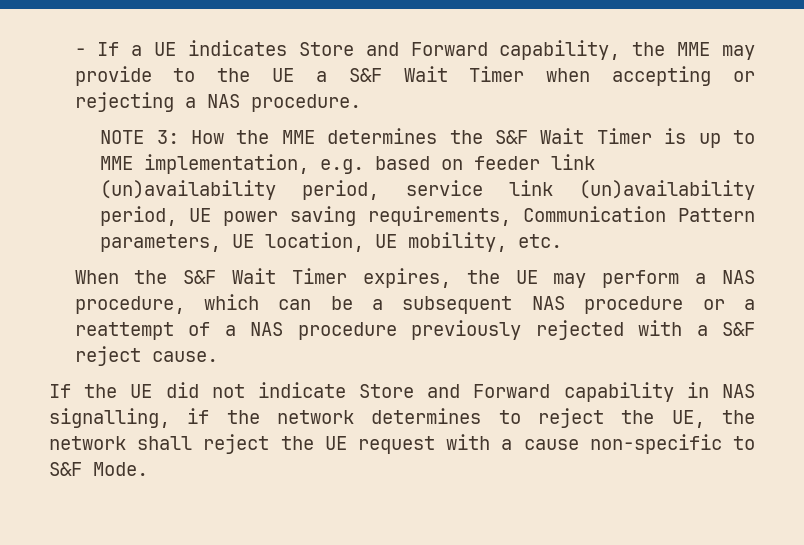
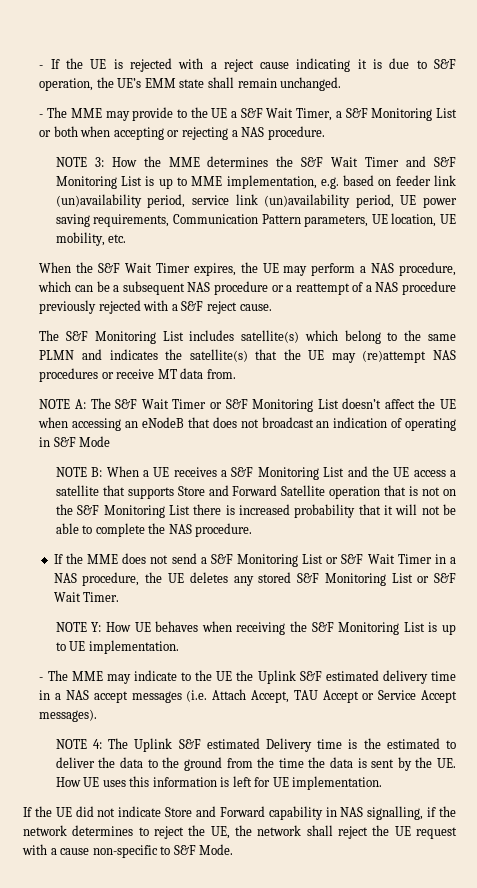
[131,40,666,60] a UE indicates Store and Forward capability, the -> [66,58,457,72] [39,77,342,91] [39,107,68,118] the UE is rejected with a reject cause indicating it is due to S&F operation, the UE’s EMM state shall remain unchanged. // - The
[469,66,525,82] Timer -> [296,108,457,121] [39,126,78,137] Timer, a S&F Monitoring List or both
(652, 136) none -> [406,156,456,167] [55,176,143,189] and S&F Monitoring List
(218, 356) none -> [39,330,456,344] [39,349,456,363] [39,368,236,382] [39,398,457,412] [38,417,456,431] [39,436,111,447] [55,466,457,480] [55,485,456,499] [55,504,456,518] [55,523,253,537] [53,553,456,567] [53,572,456,586] [53,592,120,602] [55,621,456,635] [55,640,179,654] [39,670,457,684] [39,689,457,703] [39,709,98,722] [55,738,457,752] [55,757,456,771] [55,776,383,790] // The S&F Monitoring List includes satellite(s) which belong to the same PLMN and indicates the satellite(s) that the UE may (re)attempt NAS procedures or receive MT data from. // NOTE A: The S&F Wait Timer or S&F Monitoring List doesn’t affect the UE when accessing an eNodeB that does not broadcast an indication of operating in S&F Mode // NOTE B: When a UE receives a S&F Monitoring List and the UE access a satellite that supports Store and Forward Satellite operation that is not on the S&F Monitoring List there is increased probability that it will not be able to complete the NAS procedure. // If the MME does not send a S&F Monitoring List or S&F Wait Timer in a NAS procedure, the UE deletes any stored S&F Monitoring List or S&F Wait Timer. // NOTE Y: How UE behaves when receiving the S&F Monitoring List is up to UE implementation. // - The MME may indicate to the UE the Uplink S&F estimated delivery time in a NAS accept messages (i.e. Attach Accept, TAU Accept or Service Accept messages). // NOTE 4: The Uplink S&F estimated Delivery time is the estimated to deliver the data to the ground from the time the data is sent by the UE. How UE uses this information is left for UE implementation.

